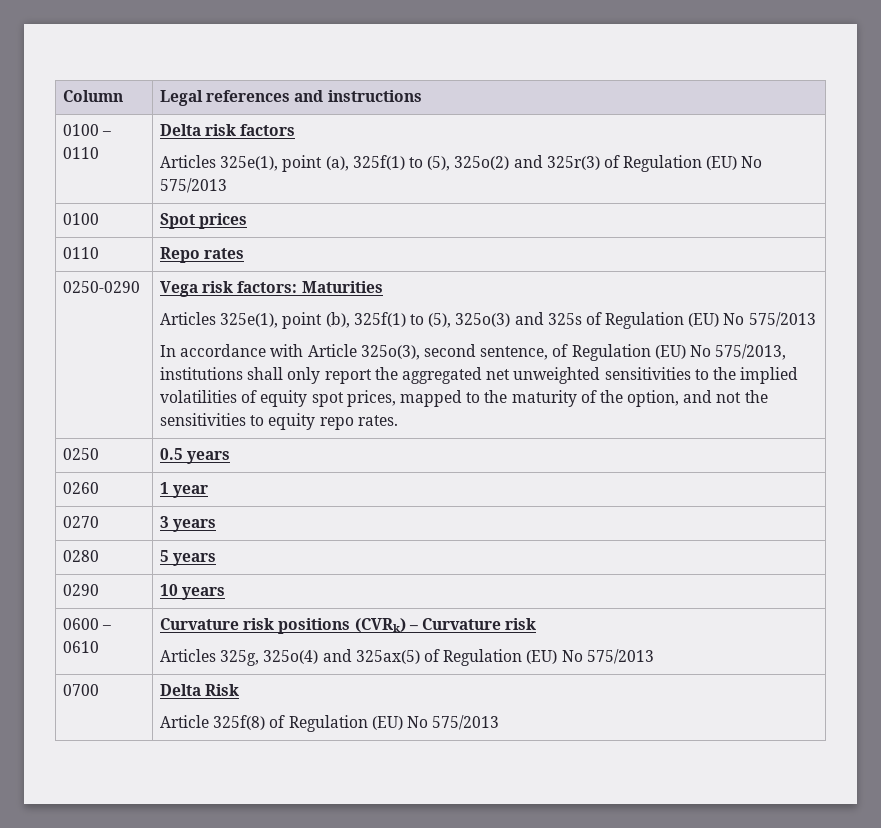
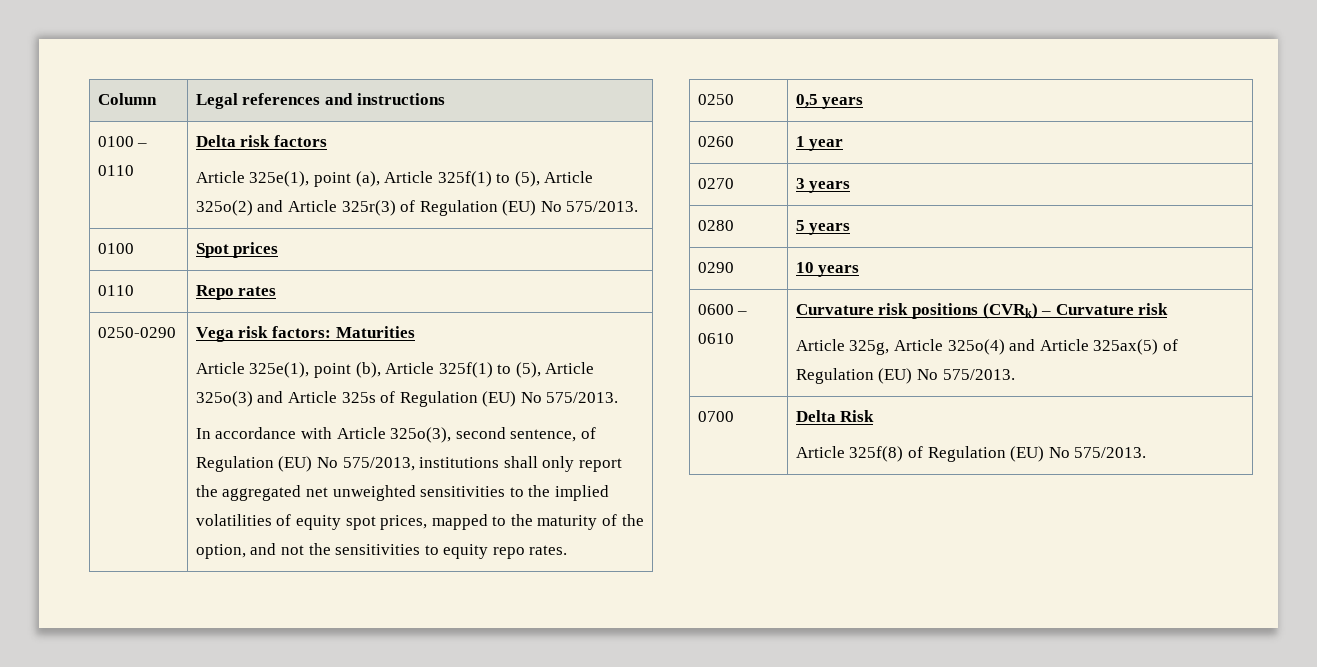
[160,155,217,168] Articles -> [195,171,245,183] Article
[352,155,451,171] 325f(1) to (5), -> [384,171,594,187] Article 325f(1) to (5), Article
(543, 161) none -> [287,200,337,212] Article
[160,178,228,193] 575/2013 -> [566,201,639,212] 575/2013.
[160,312,217,325] Articles -> [195,362,245,374] Article
[353,312,452,328] 325f(1) to (5), -> [385,362,595,378] Article 325f(1) to (5), Article
(544, 318) none -> [287,391,337,403] Article
[748,312,816,327] 575/2013 -> [546,392,619,403] 575/2013.
[160,448,184,460] 0.5 -> [795,94,818,108] 0,5
[160,649,260,666] Articles 325g, -> [795,339,943,355] Article 325g, Article
(352, 655) none -> [1039,339,1089,351] Article
[586,649,654,664] 575/2013 -> [942,369,1015,380] 575/2013.
[432,715,500,730] 575/2013 -> [1074,447,1147,458] 575/2013.

